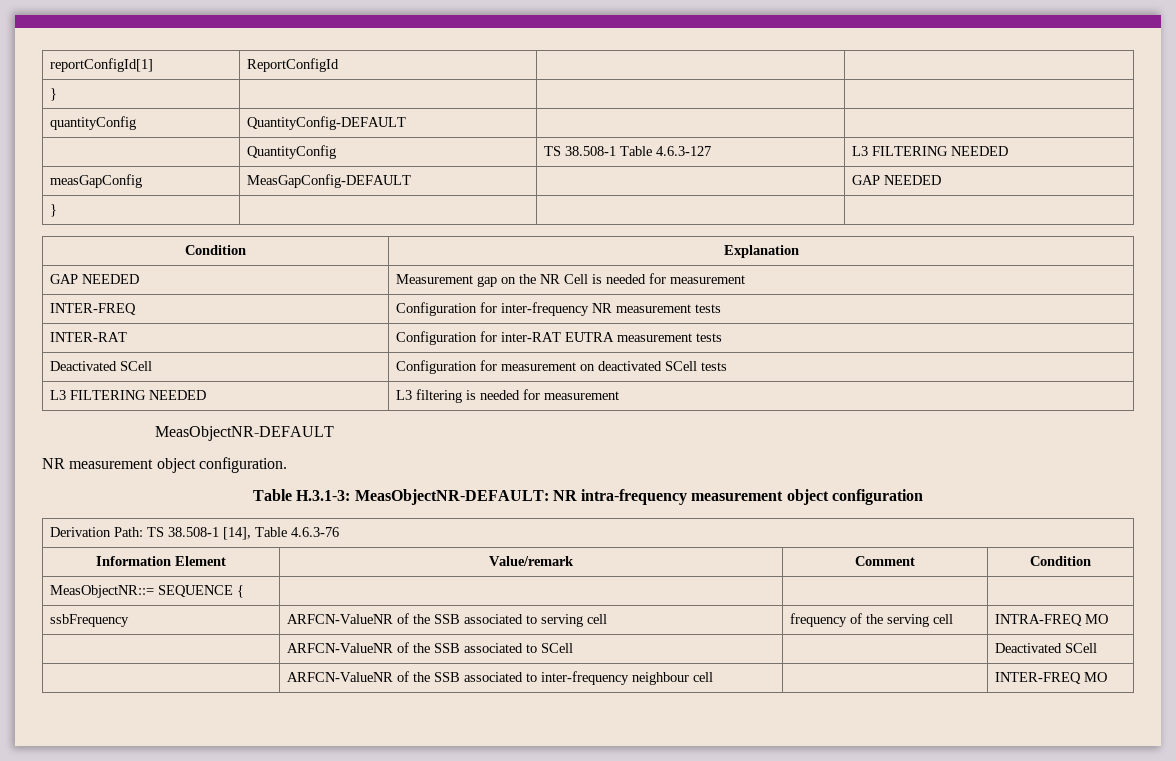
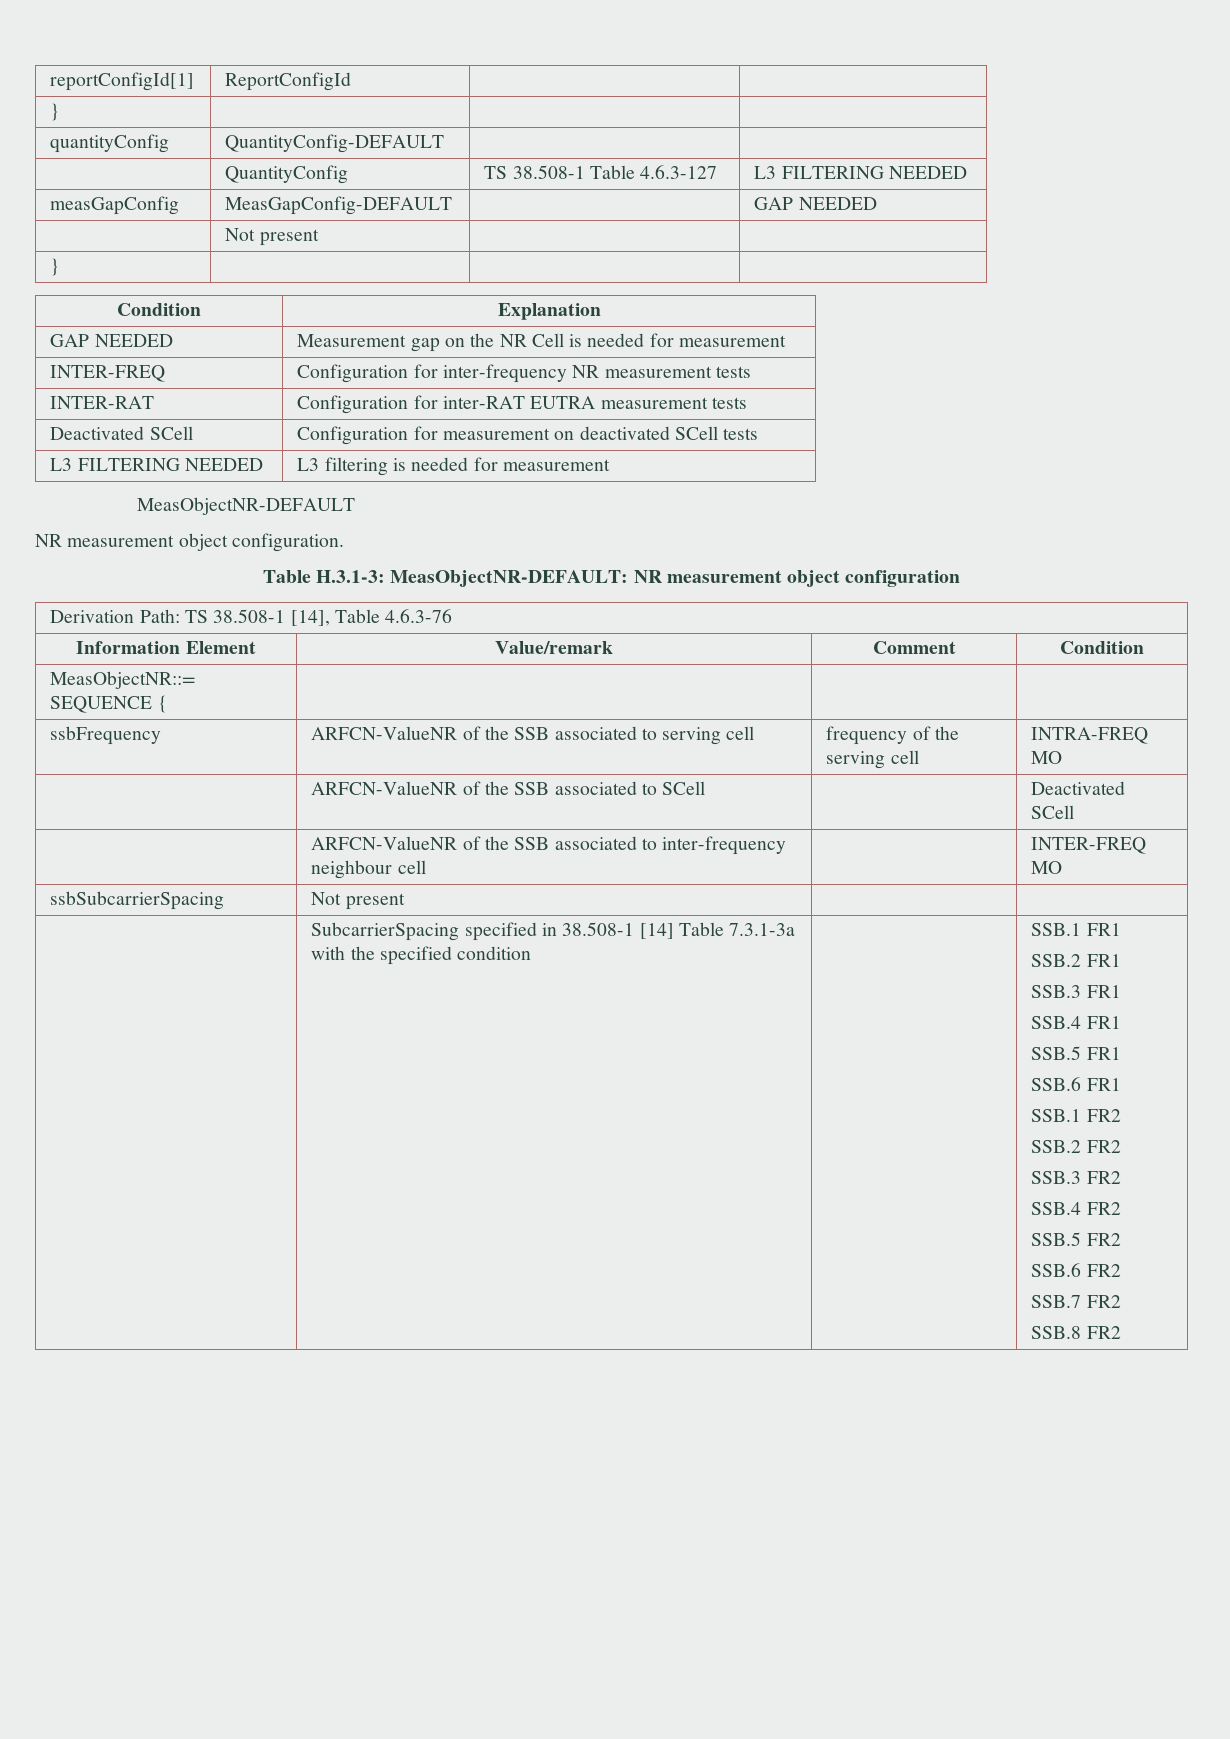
(941, 180) none -> [225,228,319,246] // | Not present | |
[581,489,688,505] intra-frequency -> (662, 576) none
(1107, 677) none -> [50,891,225,910] [311,892,405,910] [311,922,796,941] [311,946,532,965] [1031,923,1121,936] [1031,954,1121,967] [1031,985,1121,998] [1031,1016,1121,1029] [1031,1046,1121,1060] [1031,1077,1121,1091] [1031,1109,1121,1122] [1031,1140,1121,1153] [1031,1171,1121,1184] [1031,1202,1121,1215] [1031,1232,1121,1246] [1031,1263,1121,1277] [1031,1295,1121,1308] [1031,1326,1121,1339] // ssbSubcarrierSpacing | Not present | | // | SubcarrierSpacing specified in 38.508-1 [14] Table 7.3.1-3a with the specified condition | | SSB.1 FR1 // SSB.2 FR1 // SSB.3 FR1 // SSB.4 FR1 // SSB.5 FR1 // SSB.6 FR1 // SSB.1 FR2 // SSB.2 FR2 // SSB.3 FR2 // SSB.4 FR2 // SSB.5 FR2 // SSB.6 FR2 // SSB.7 FR2 // SSB.8 FR2

